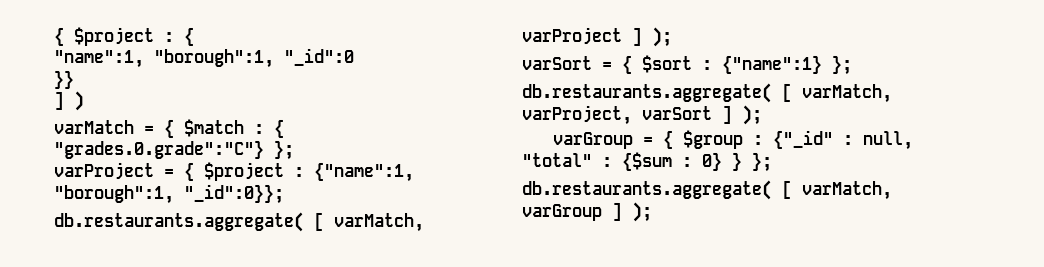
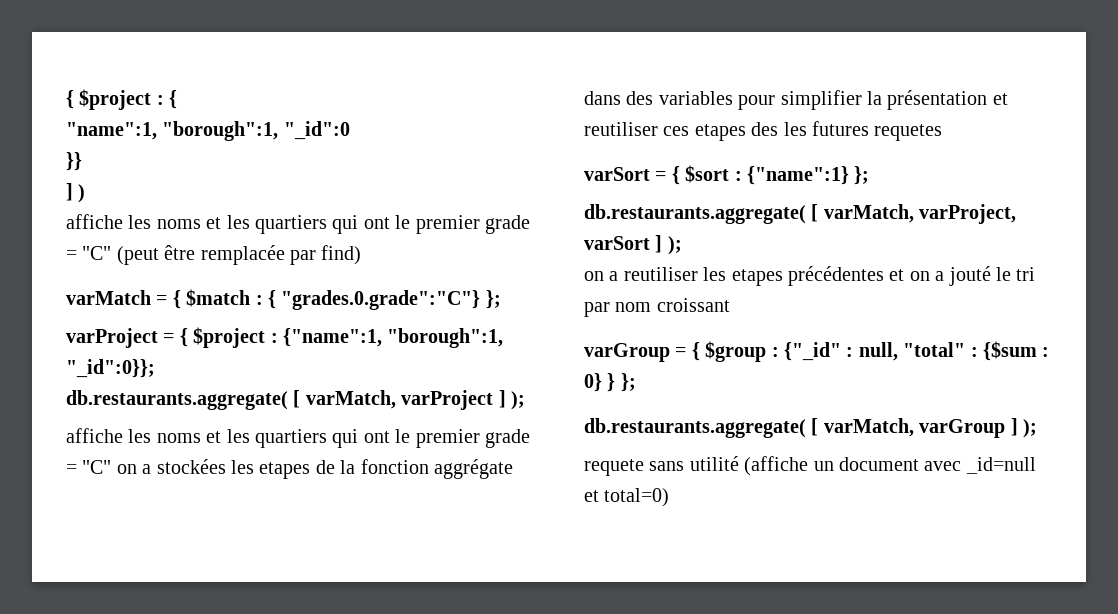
(84, 101) none -> [66,214,530,234] [66,245,362,265] // affiche les noms et les quartiers qui ont le premier grade = "C" (peut être remplacée par find)
(672, 37) none -> [66,428,530,448] [66,459,513,479] [584,90,1008,110] [584,121,943,141] // affiche les noms et les quartiers qui ont le premier grade = "C" on a stockées les etapes de la fonction aggrégate dans des variables pour simplifier la présentation et reutiliser ces etapes des les futures requetes
(762, 115) none -> [584,266,1036,286] [584,298,730,317] // on a reutiliser les etapes précédentes et on a jouté le tri par nom croissant
(652, 212) none -> [584,456,1036,476] [584,488,670,507] // requete sans utilité (affiche un document avec _id=null et total=0)

